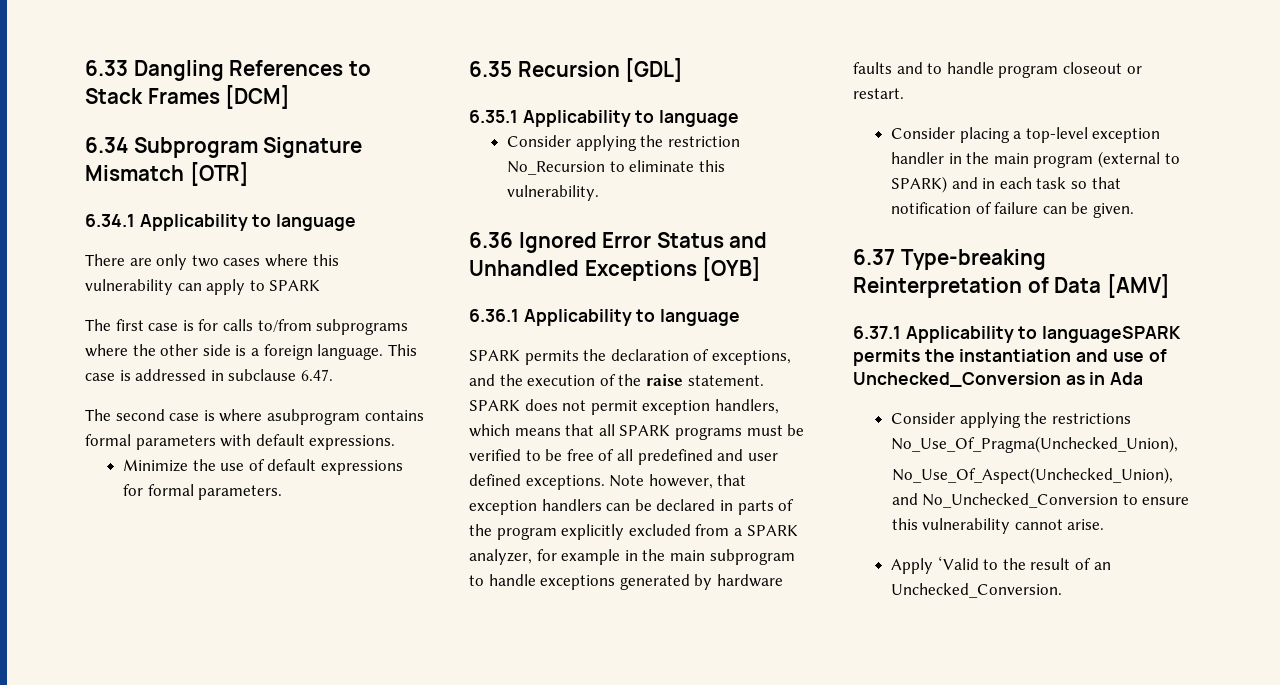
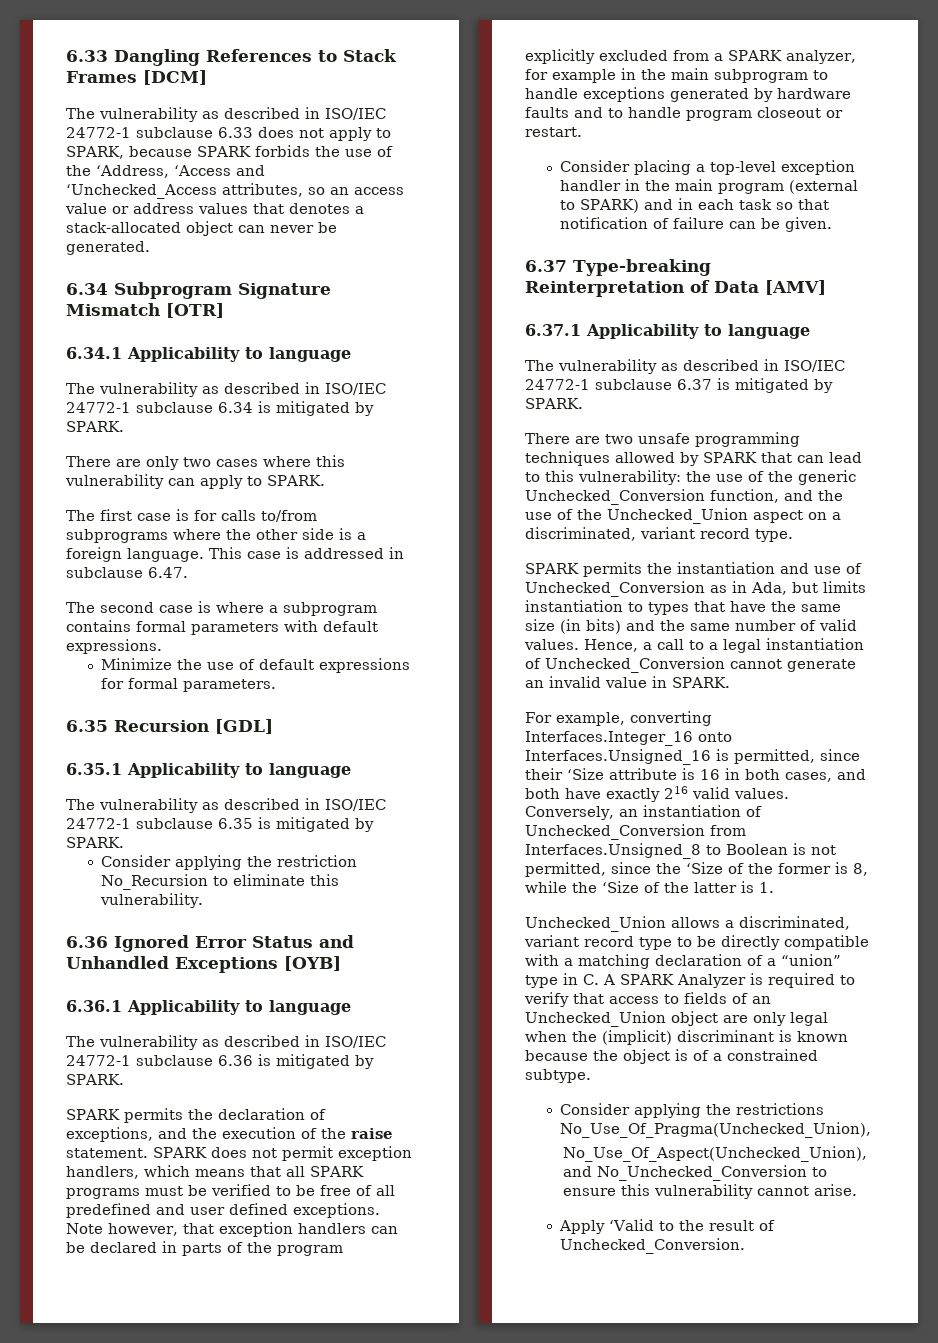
(291, 97) none -> [66,107,386,122] [66,127,391,141] [66,145,393,159] [66,165,265,178] [66,183,404,199] [65,203,364,214] [66,221,337,236] [66,241,150,255] // The vulnerability as described in ISO/IEC 24772-1 subclause 6.33 does not apply to SPARK, because SPARK forbids the use of the ‘Address, ‘Access and ‘Unchecked_Access attributes, so an access value or address values that denotes a stack-allocated object can never be generated.
(357, 222) none -> [66,382,386,397] [66,401,374,416] [66,421,124,432] // The vulnerability as described in ISO/IEC 24772-1 subclause 6.34 is mitigated by SPARK.
[269,280,321,291] SPARK -> [267,475,325,486] SPARK.
[266,409,360,425] asubprogram -> [269,602,377,616] a subprogram
(740, 118) none -> [66,798,386,813] [66,817,374,832] [66,837,124,848] // The vulnerability as described in ISO/IEC 24772-1 subclause 6.35 is mitigated by SPARK.
(741, 317) none -> [66,1035,386,1050] [66,1054,374,1069] [66,1074,124,1085] // The vulnerability as described in ISO/IEC 24772-1 subclause 6.36 is mitigated by SPARK.
[1042,326,1182,343] languageSPARK -> [728,324,810,339] [525,359,845,374] [525,378,833,393] [525,398,583,409] [525,432,800,447] [525,451,862,466] [525,470,856,485] [525,489,843,505] [525,508,841,524] [525,527,793,542] [525,563,579,574] language // The vulnerability as described in ISO/IEC 24772-1 subclause 6.37 is mitigated by SPARK. // There are two unsafe programming techniques allowed by SPARK that can lead to this vulnerability: the use of the generic Unchecked_Conversion function, and the use of the Unchecked_Union aspect on a discriminated, variant record type. // SPARK
[1110,372,1144,385] Ada -> [751,581,866,595] [525,600,841,615] [525,619,857,634] [524,638,864,653] [525,657,856,673] [525,676,730,688] [525,711,712,726] [525,731,732,746] [525,749,860,765] [525,768,866,782] [525,786,789,802] [525,805,762,820] [525,824,746,840] [525,843,836,859] [525,862,868,877] [525,881,774,893] [525,916,850,932] [524,935,869,950] [525,954,841,969] [525,973,855,988] [524,992,771,1007] [525,1011,828,1027] [525,1030,848,1045] [525,1049,818,1064] [525,1069,591,1083] Ada, but limits instantiation to types that have the same size (in bits) and the same number of valid values. Hence, a call to a legal instantiation of Unchecked_Conversion cannot generate an invalid value in SPARK. // For example, converting Interfaces.Integer_16 onto Interfaces.Unsigned_16 is permitted, since their ‘Size attribute is 16 in both cases, and both have exactly 216 valid values. Conversely, an instantiation of Unchecked_Conversion from Interfaces.Unsigned_8 to Boolean is not permitted, since the ‘Size of the former is 8, while the ‘Size of the latter is 1. // Unchecked_Union allows a discriminated, variant record type to be directly compatible with a matching declaration of a “union” type in C. A SPARK Analyzer is required to verify that access to fields of an Unchecked_Union object are only legal when the (implicit) discriminant is known because the object is of a constrained subtype.
[1093,562,1111,570] an -> (776, 1225) none

